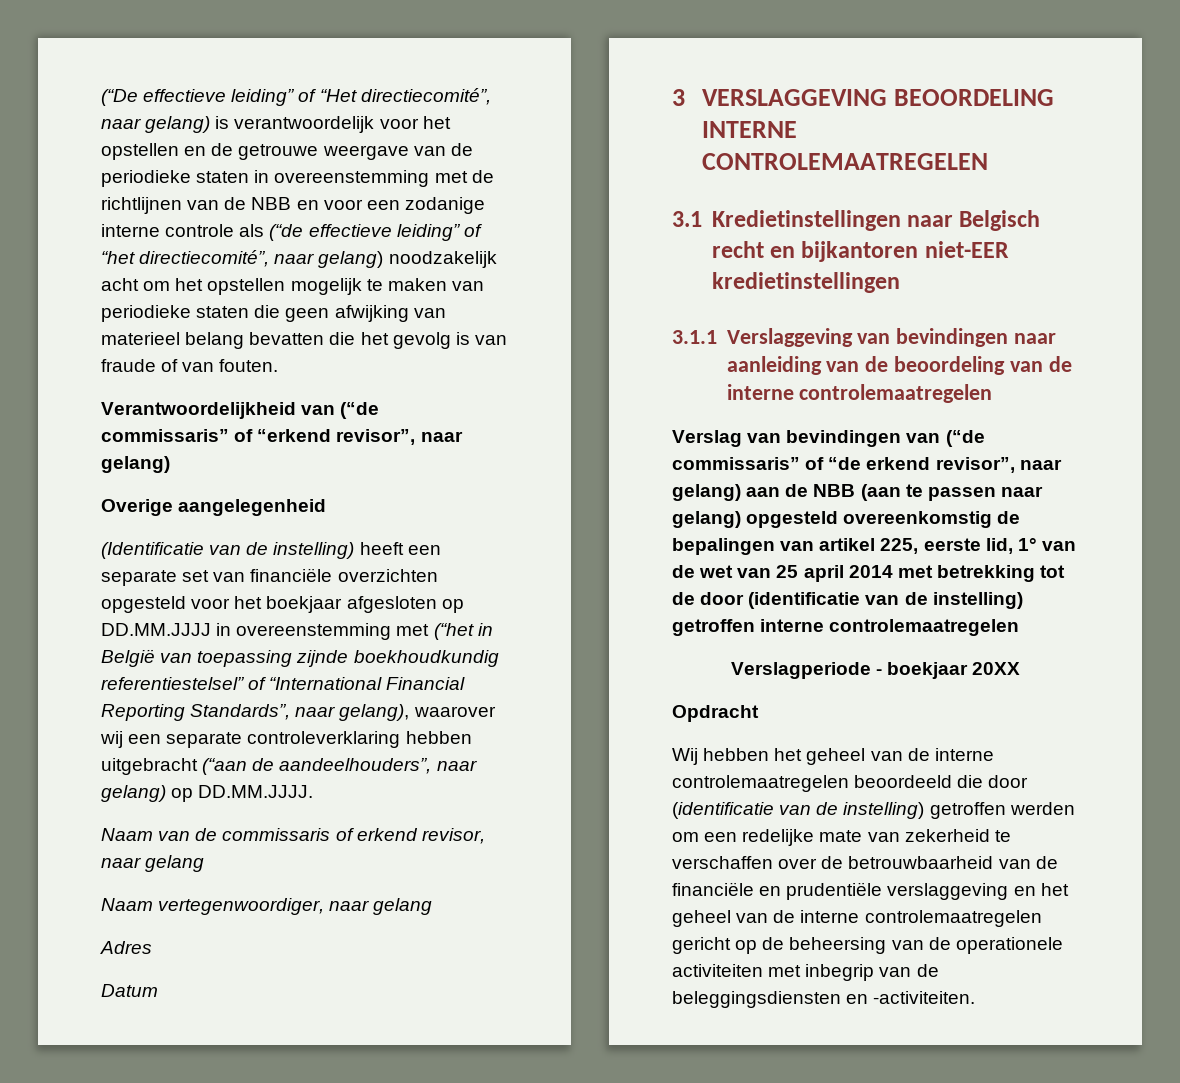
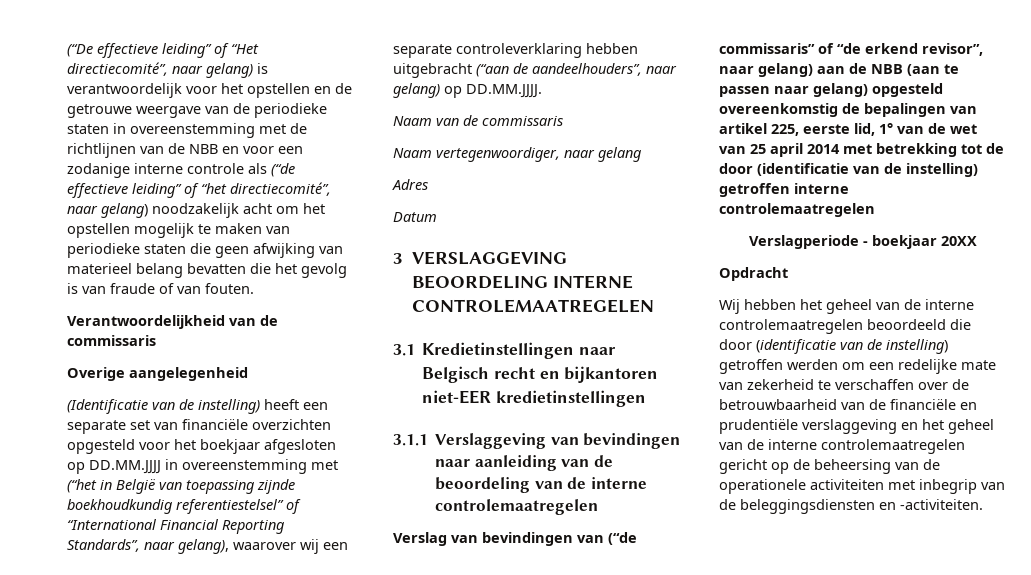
[340,402,380,419] [101,429,463,445] [101,456,170,473] (“de commissaris” of “erkend revisor”, naar gelang) -> [260,315,278,326] [67,335,156,346] de commissaris
[335,828,485,844] [101,855,205,872] of erkend revisor, naar gelang -> (563, 121) none

